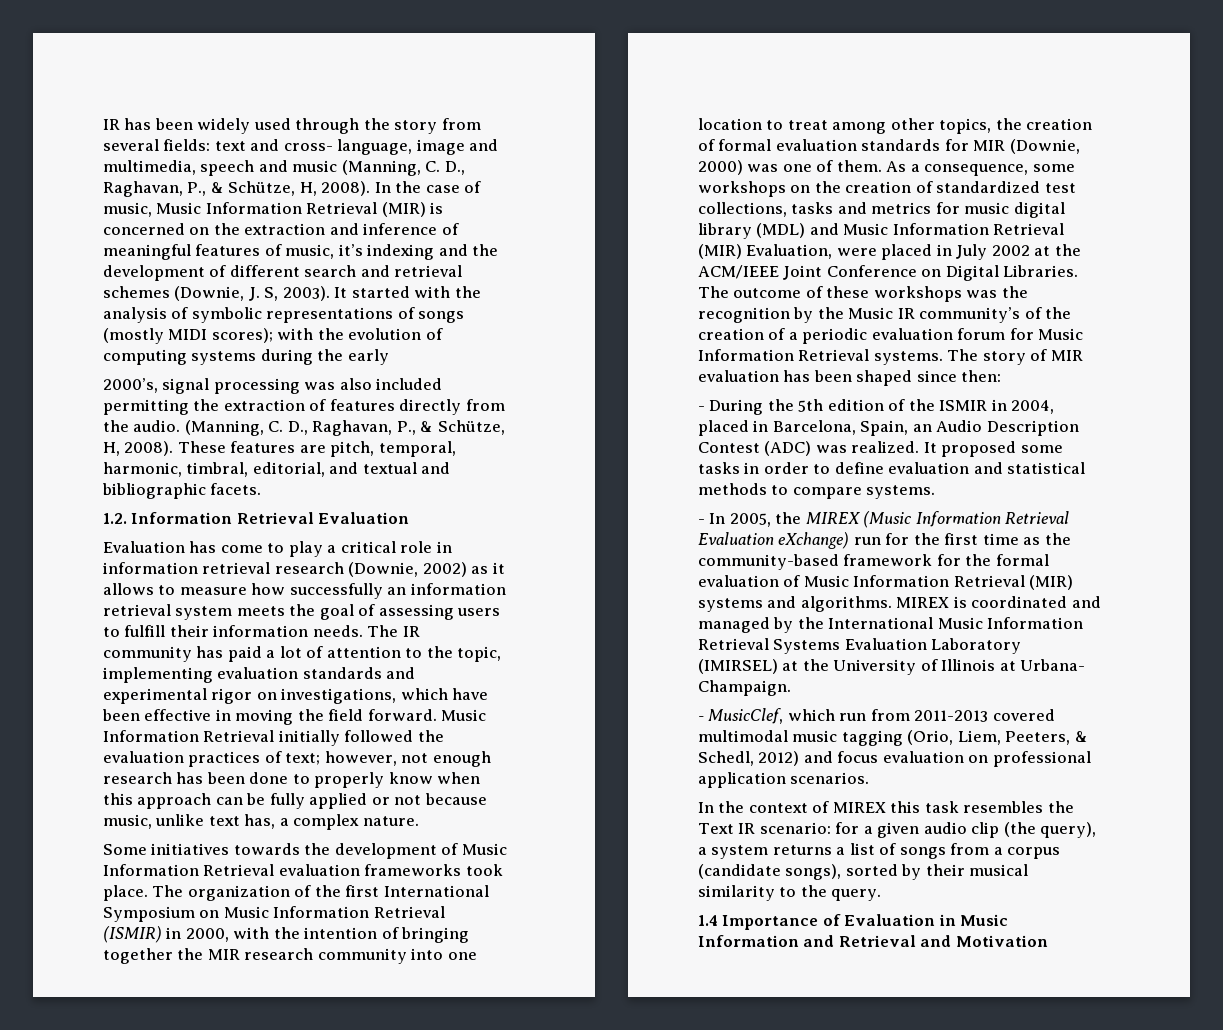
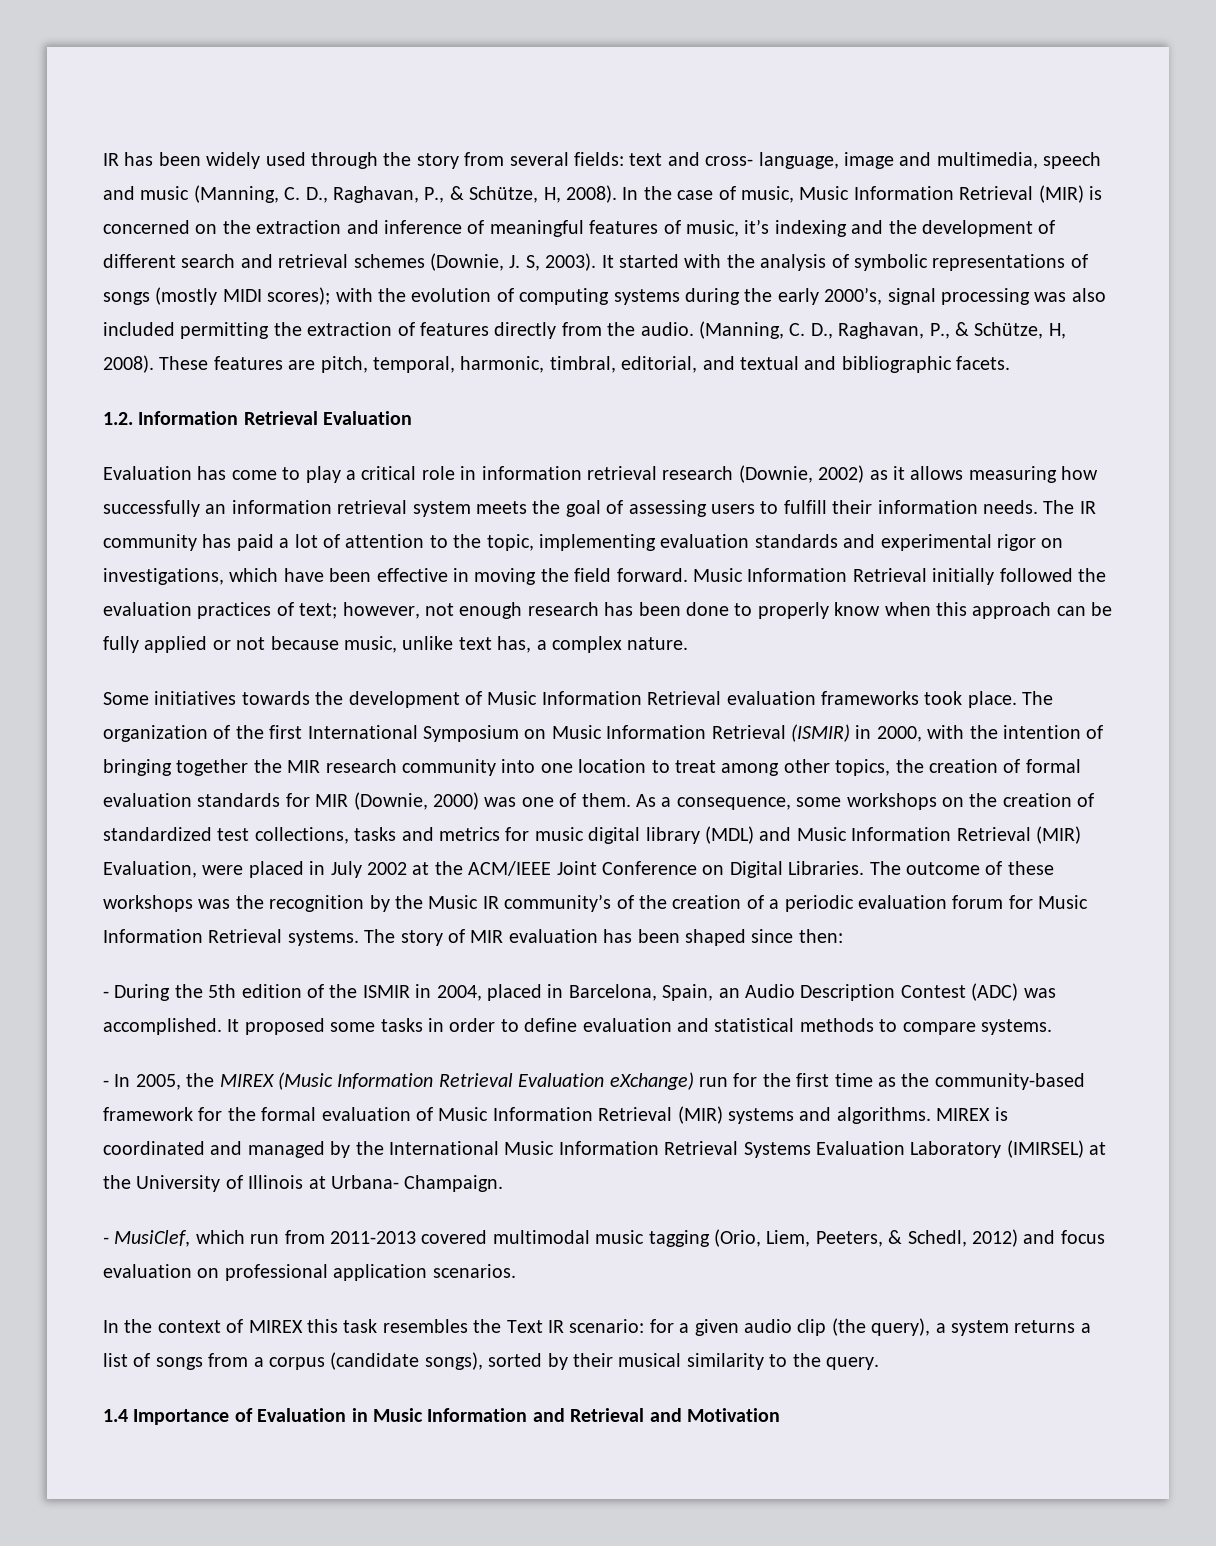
(389, 357) // -> (819, 296) none
[158,585,247,595] to measure -> [968,466,1057,483] measuring
[851,441,920,453] realized. -> [103,1018,222,1035] accomplished.
[708,708,784,724] MusicClef, -> [114,1230,191,1247] MusiClef,

